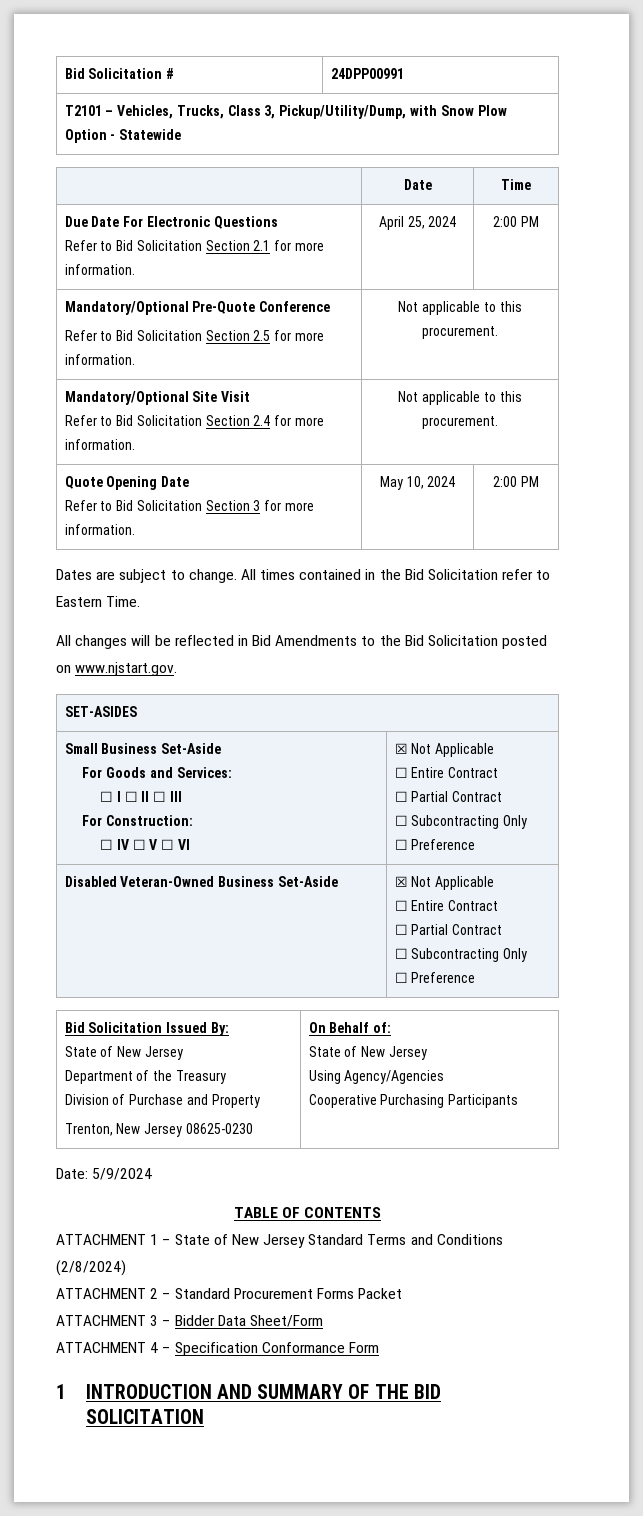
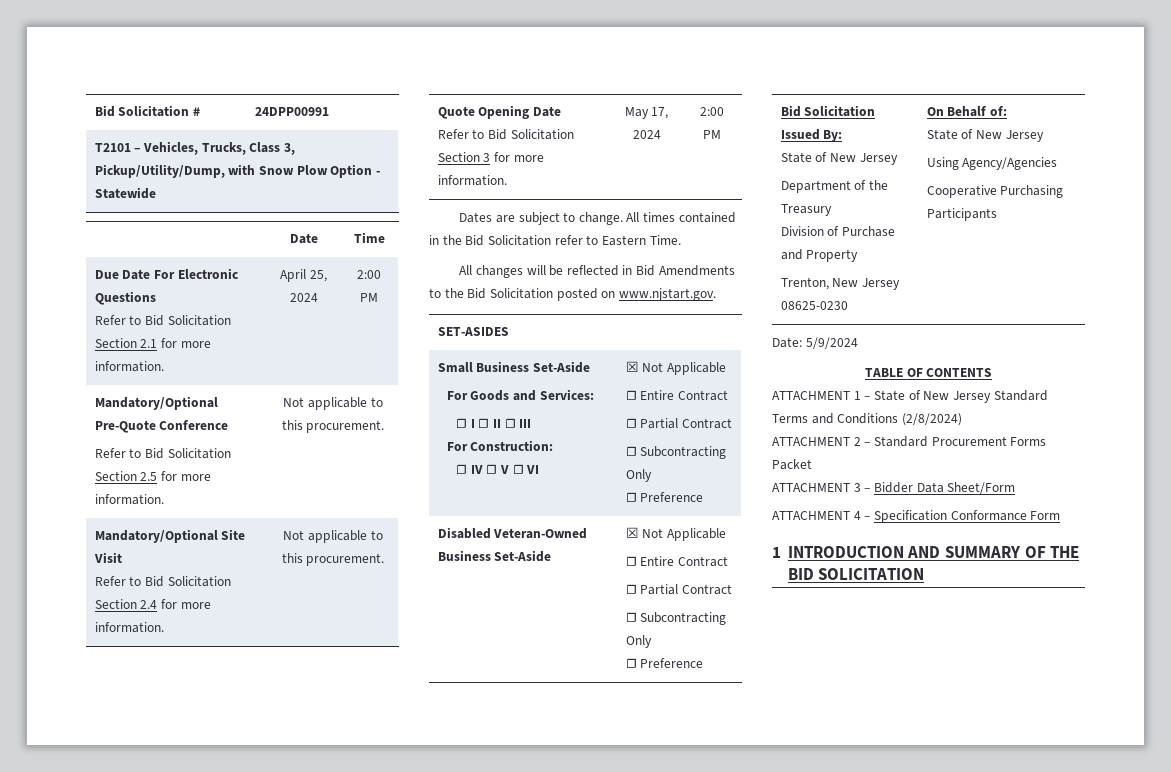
[406,476,424,489] 10, -> [651,107,669,119] 17,

